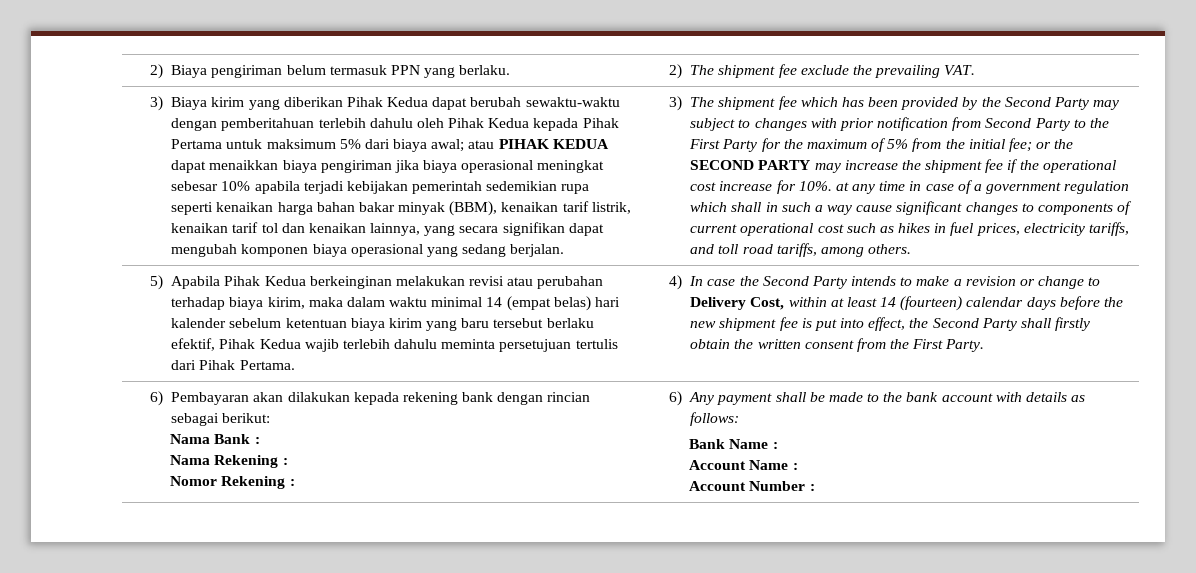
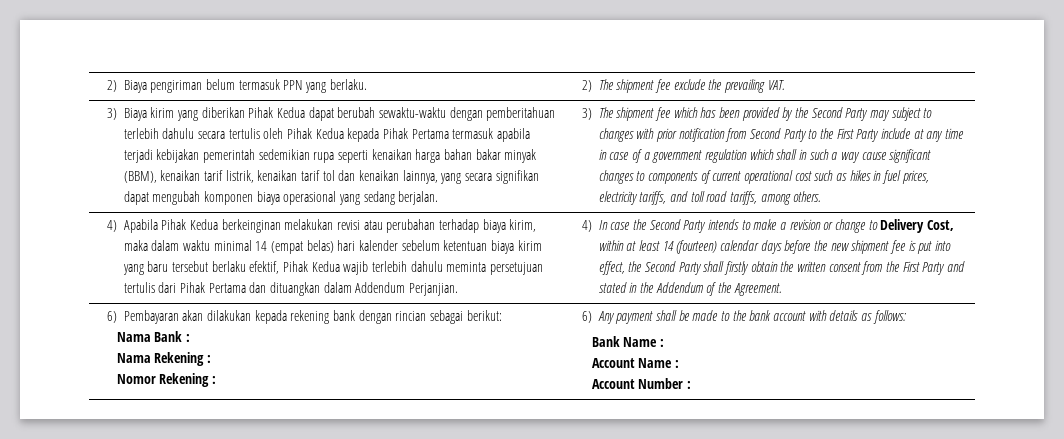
(413, 123) none -> [198,128,260,139] secara tertulis
[226,139,609,152] [171,160,605,173] [171,181,251,191] untuk maksimum 5% dari biaya awal; atau PIHAK KEDUA dapat menaikkan biaya pengiriman jika biaya operasional meningkat sebesar 10% -> [452,128,494,139] termasuk
[761,138,1074,152] [690,159,1116,173] [690,180,832,194] for the maximum of 5% from the initial fee; or the SECOND PARTY may increase the shipment fee if the operational cost increase for 10%. -> [880,128,911,139] include
[150,275,164,290] 5) -> [107,220,118,232] 4)
[239,360,295,370] Pertama. -> [208,282,458,296] Pertama dan dituangkan dalam Addendum Perjanjian.
[945,339,985,352] Party. -> [922,261,965,275] [598,282,782,296] Party and stated in the Addendum of the Agreement.

